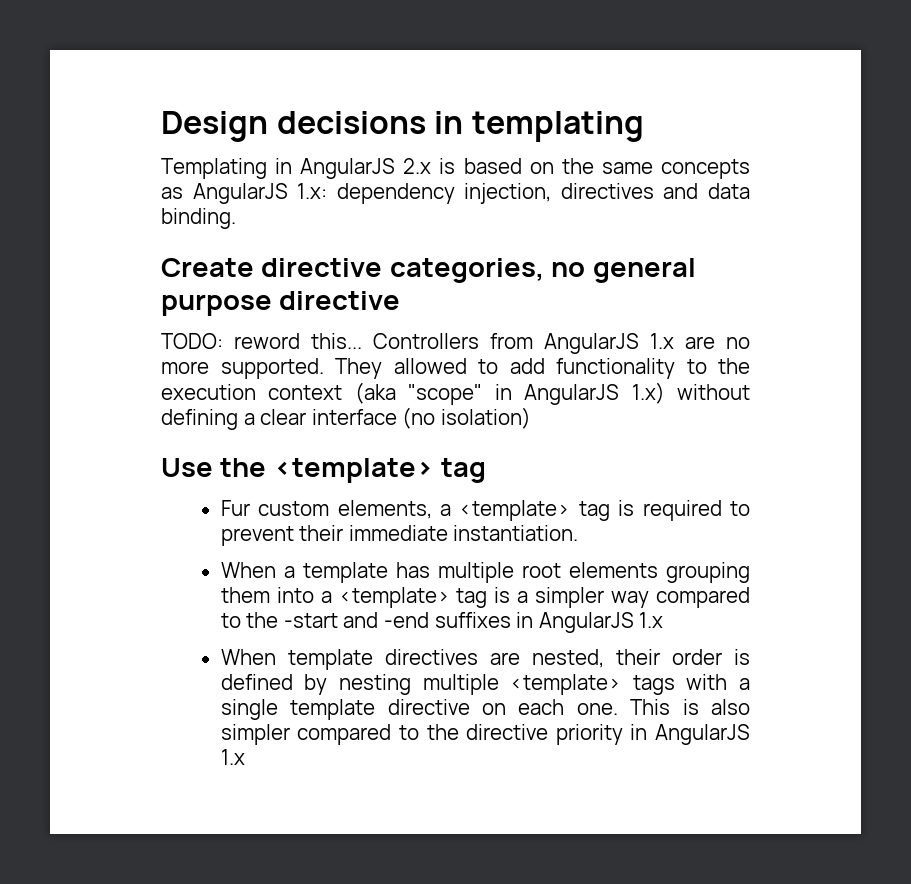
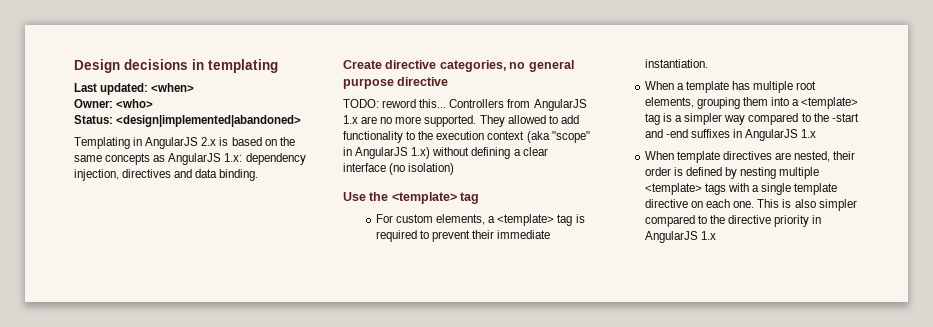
(644, 126) none -> [74,83,195,95] [74,99,154,108] [74,115,302,127] // Last updated: <when> // Owner: <who> // Status: <design|implemented|abandoned>
[220,500,250,516] Fur -> [375,214,393,223] For
[568,562,658,578] elements -> [644,97,694,108] elements,

